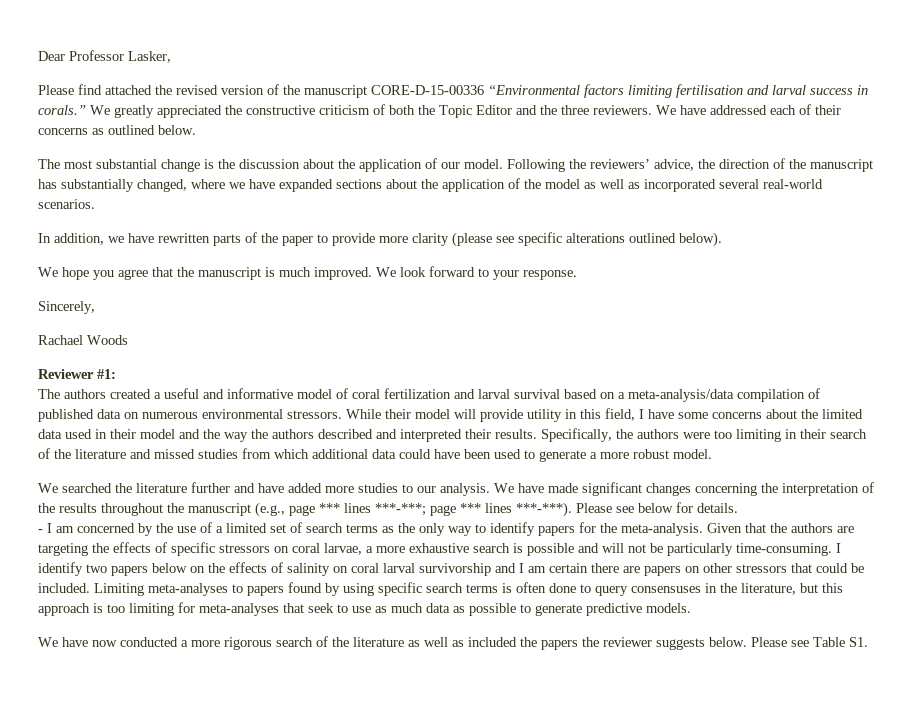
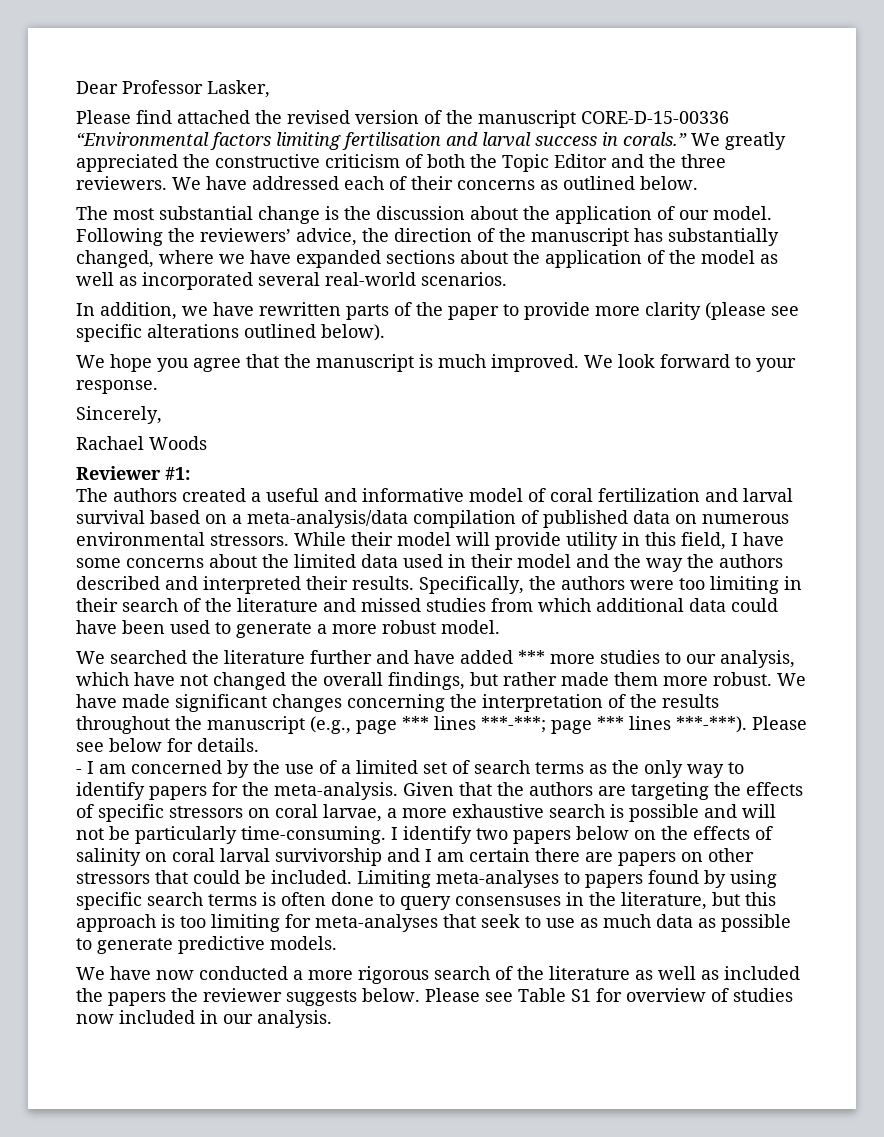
(322, 488) none -> [518,650,545,664] ***
[440,483,490,496] analysis. -> [720,650,795,668] [76,672,772,690] analysis, which have not changed the overall findings, but rather made them more robust.
[849,637,868,647] S1. -> [571,988,793,1002] [76,1010,332,1028] S1 for overview of studies now included in our analysis.

